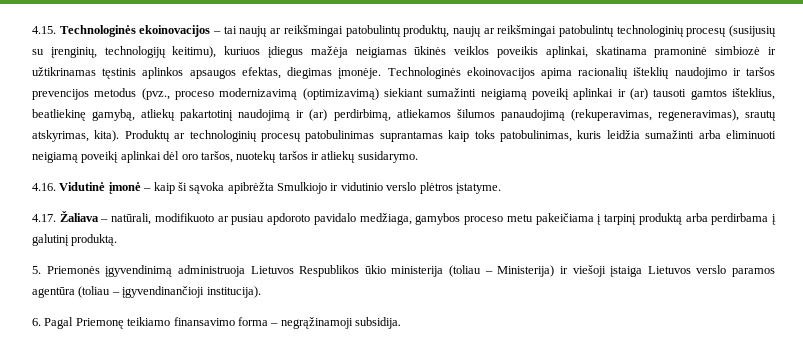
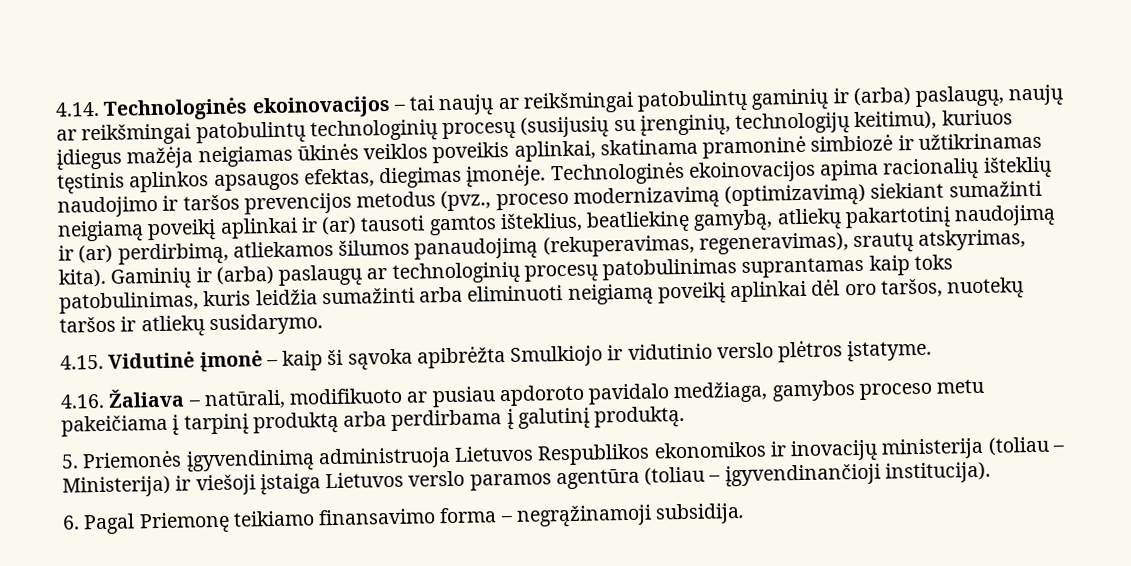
[32,26,56,34] 4.15. -> [55,101,100,117] 4.14.
[403,25,450,37] produktų, -> [751,85,1006,111] gaminių ir (arba) paslaugų,
[124,130,170,142] Produktų -> [110,264,364,290] Gaminių ir (arba) paslaugų
[32,183,56,191] 4.16. -> [60,354,104,370] 4.15.
[32,214,56,222] 4.17. -> [60,393,105,409] 4.16.
[364,265,386,274] ūkio -> [653,439,879,463] ekonomikos ir inovacijų

